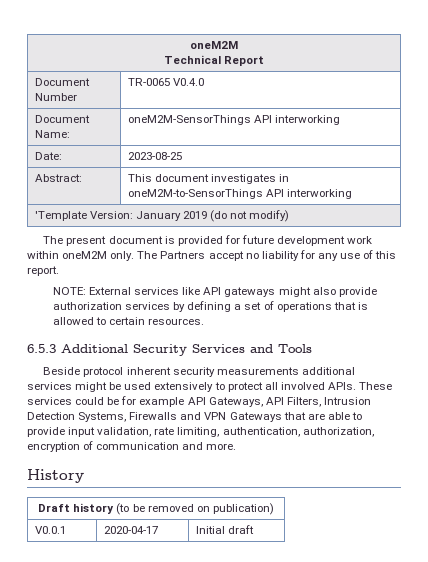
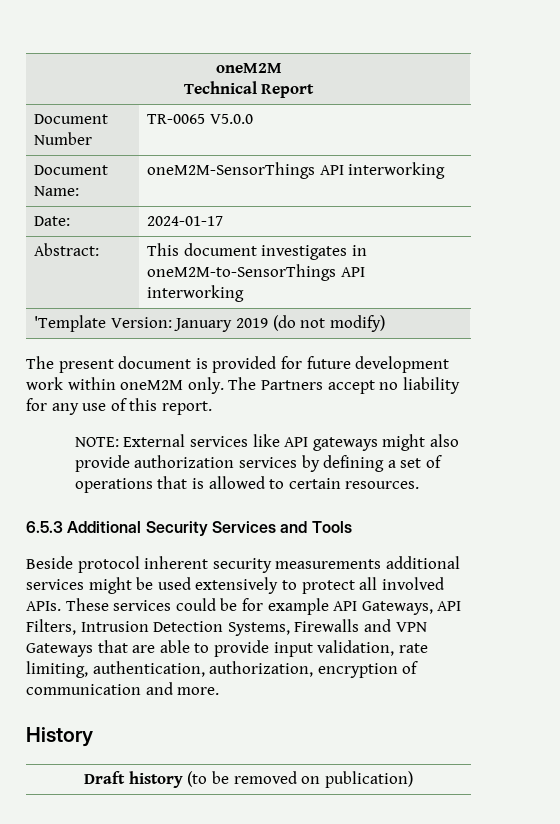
[172,78,204,86] V0.4.0 -> [209,114,253,124] V5.0.0
[127,152,182,160] 2023-08-25 -> [147,216,224,226] 2024-01-17
[34,526,66,534] [103,526,158,534] [195,525,254,534] // V0.0.1 | 2020-04-17 | Initial draft -> (413, 779) none

